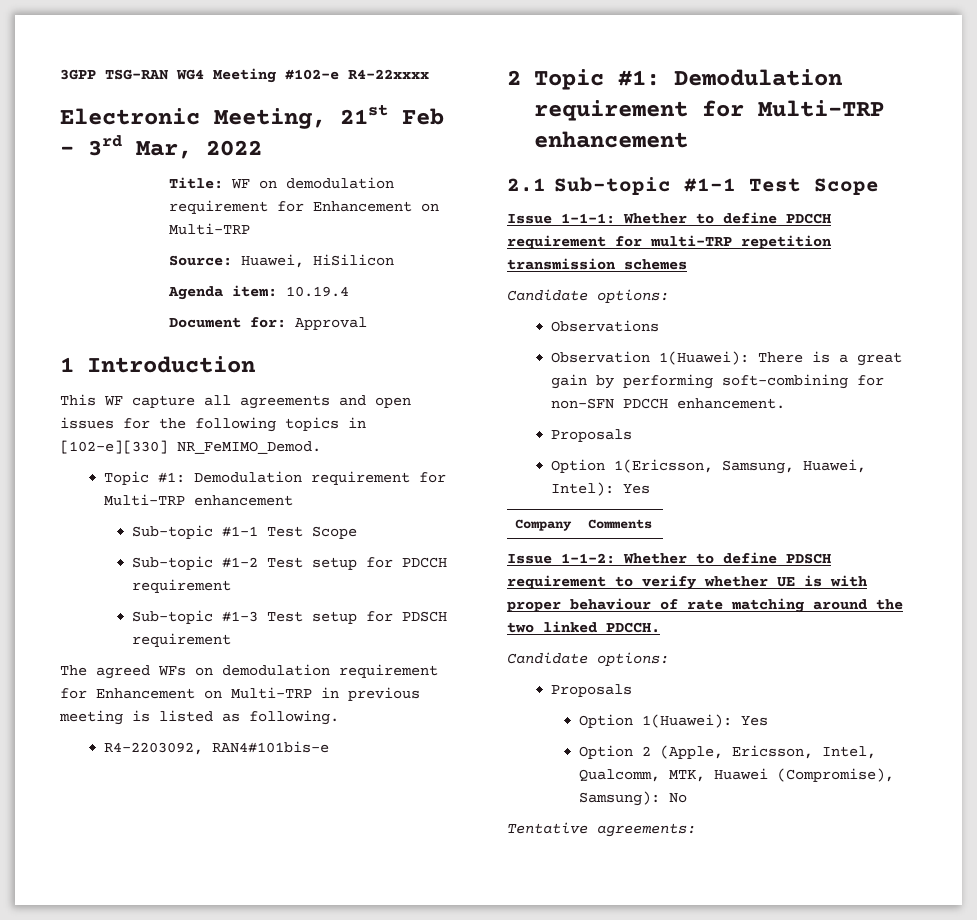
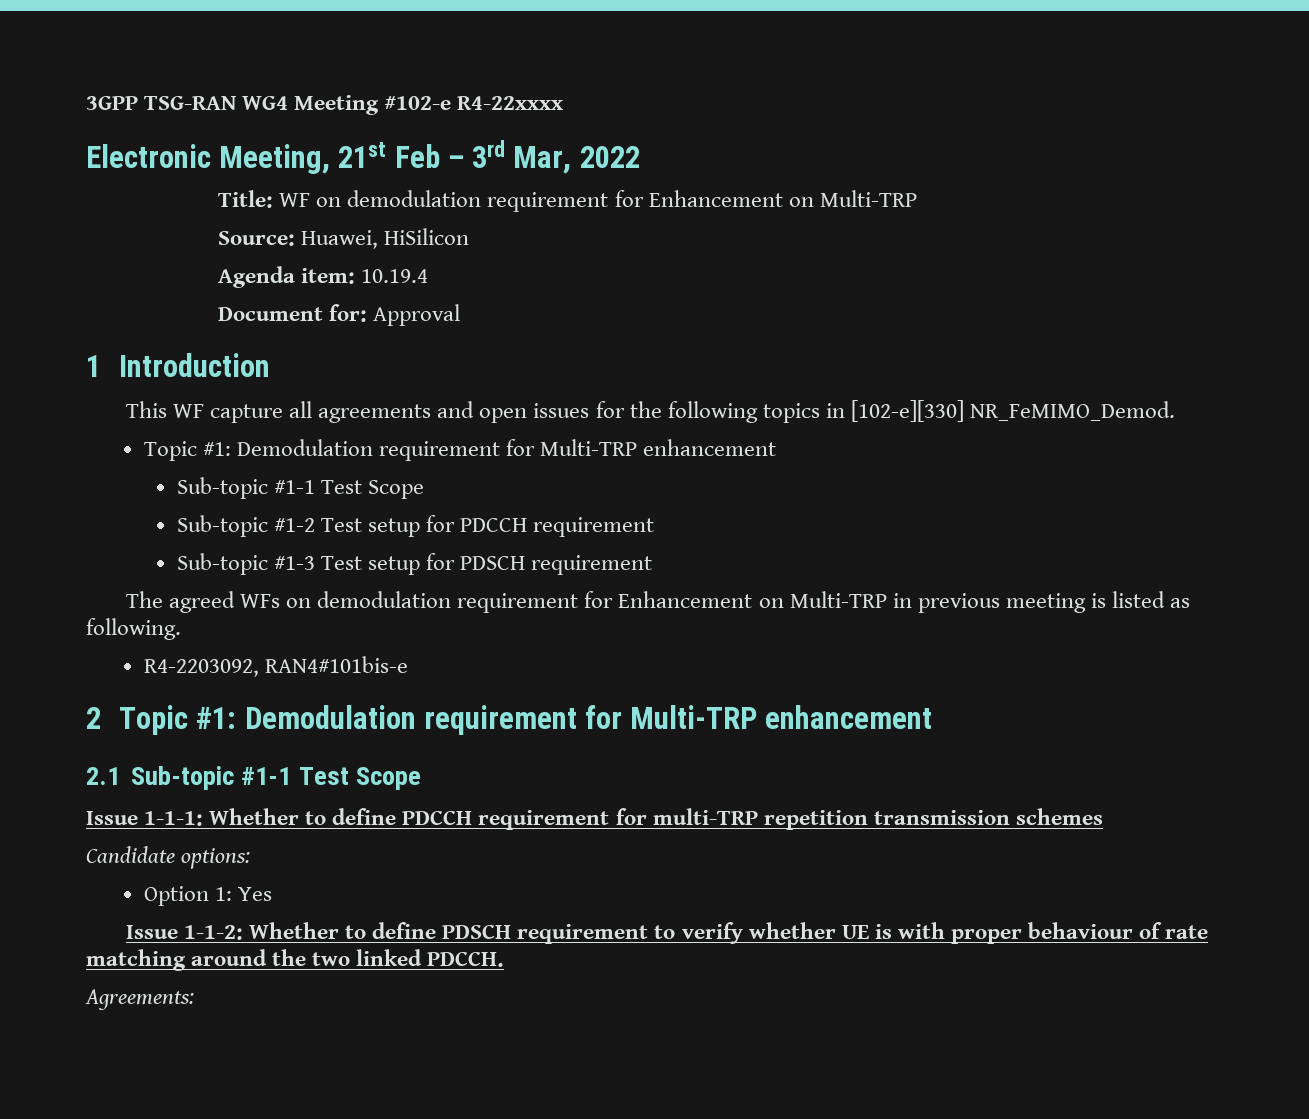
[551,320,660,332] [551,351,903,366] [551,374,885,389] [551,398,786,409] [551,429,633,442] [551,459,867,474] [551,482,651,496] [515,519,573,531] [588,519,653,529] Observations // Observation 1(Huawei): There is a great gain by performing soft-combining for non-SFN PDCCH enhancement. // Proposals // Option 1(Ericsson, Samsung, Huawei, Intel): Yes // Company | Comments -> [143,886,272,906] Option 1: Yes
[507,652,669,666] [551,684,633,697] [578,714,768,728] [578,745,876,759] [578,768,894,782] [578,791,687,806] [507,822,696,837] Candidate options: // Proposals // Option 1(Huawei): Yes // Option 2 (Apple, Ericsson, Intel, Qualcomm, MTK, Huawei (Compromise), Samsung): No // Tentative agreements: -> [85,989,194,1010] Agreements:

